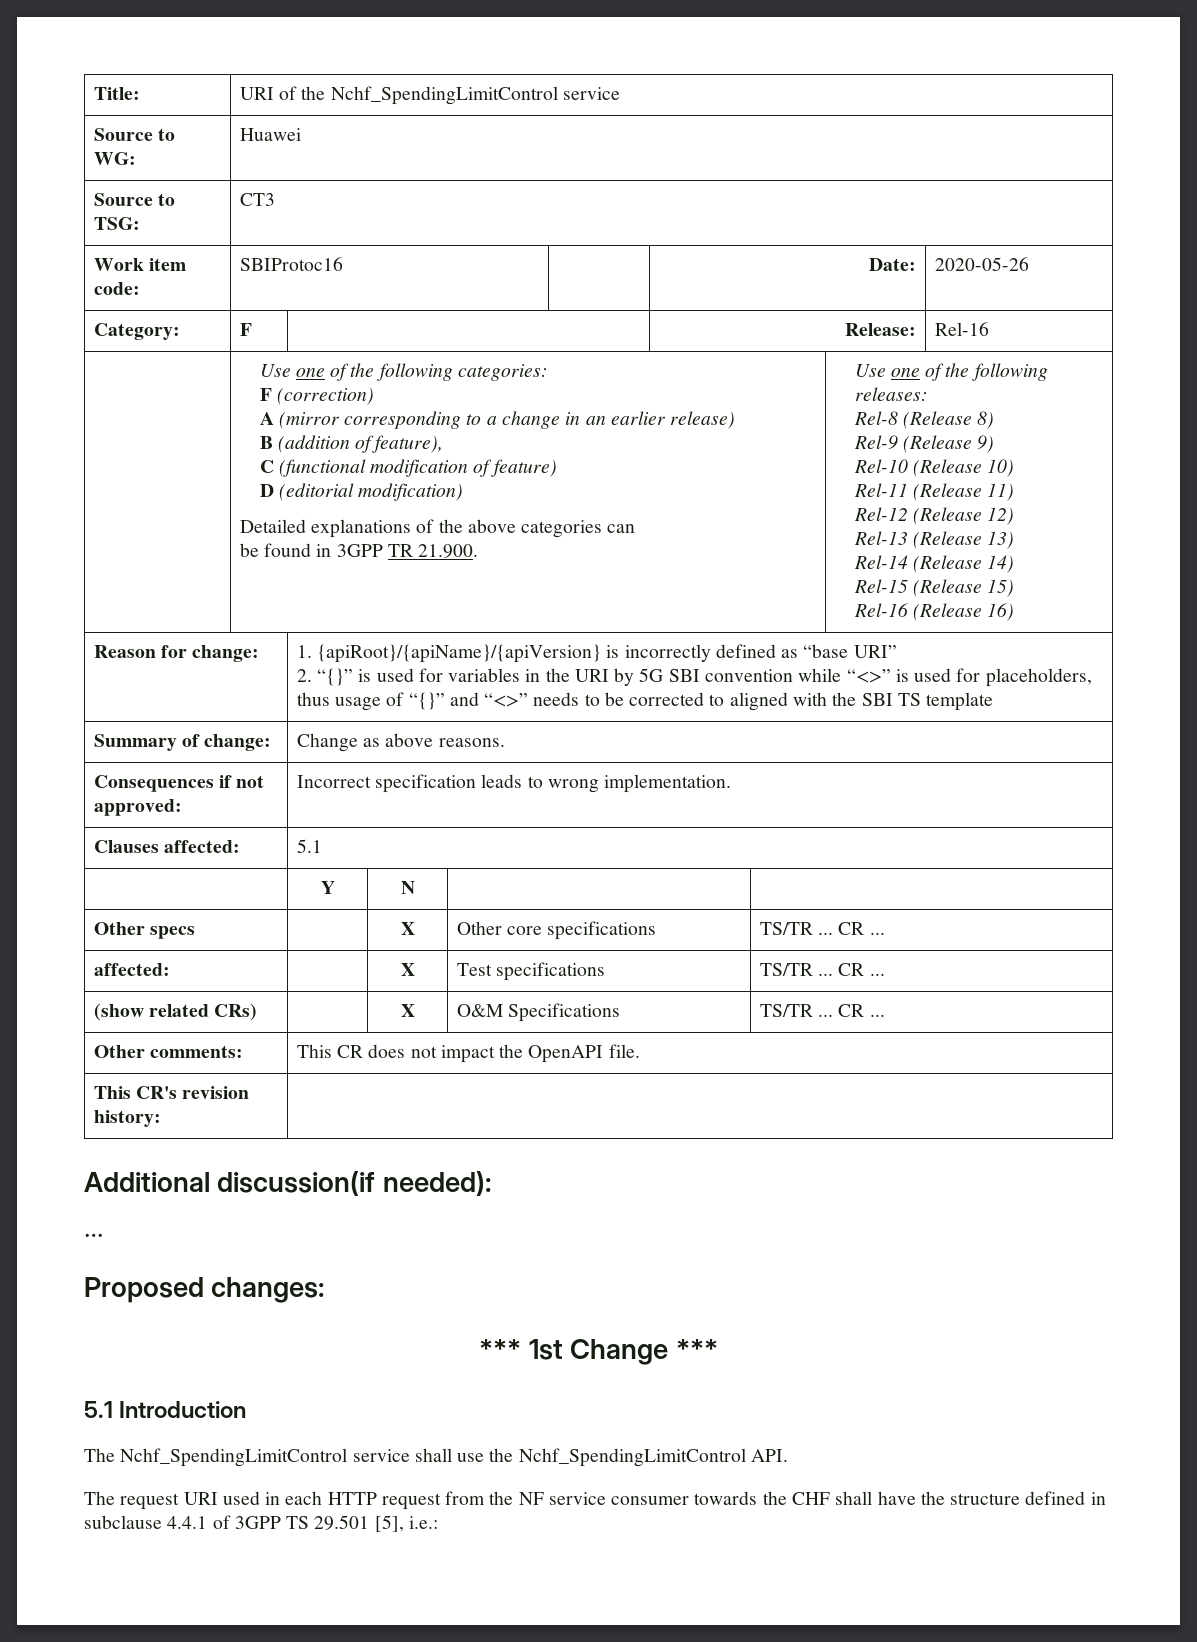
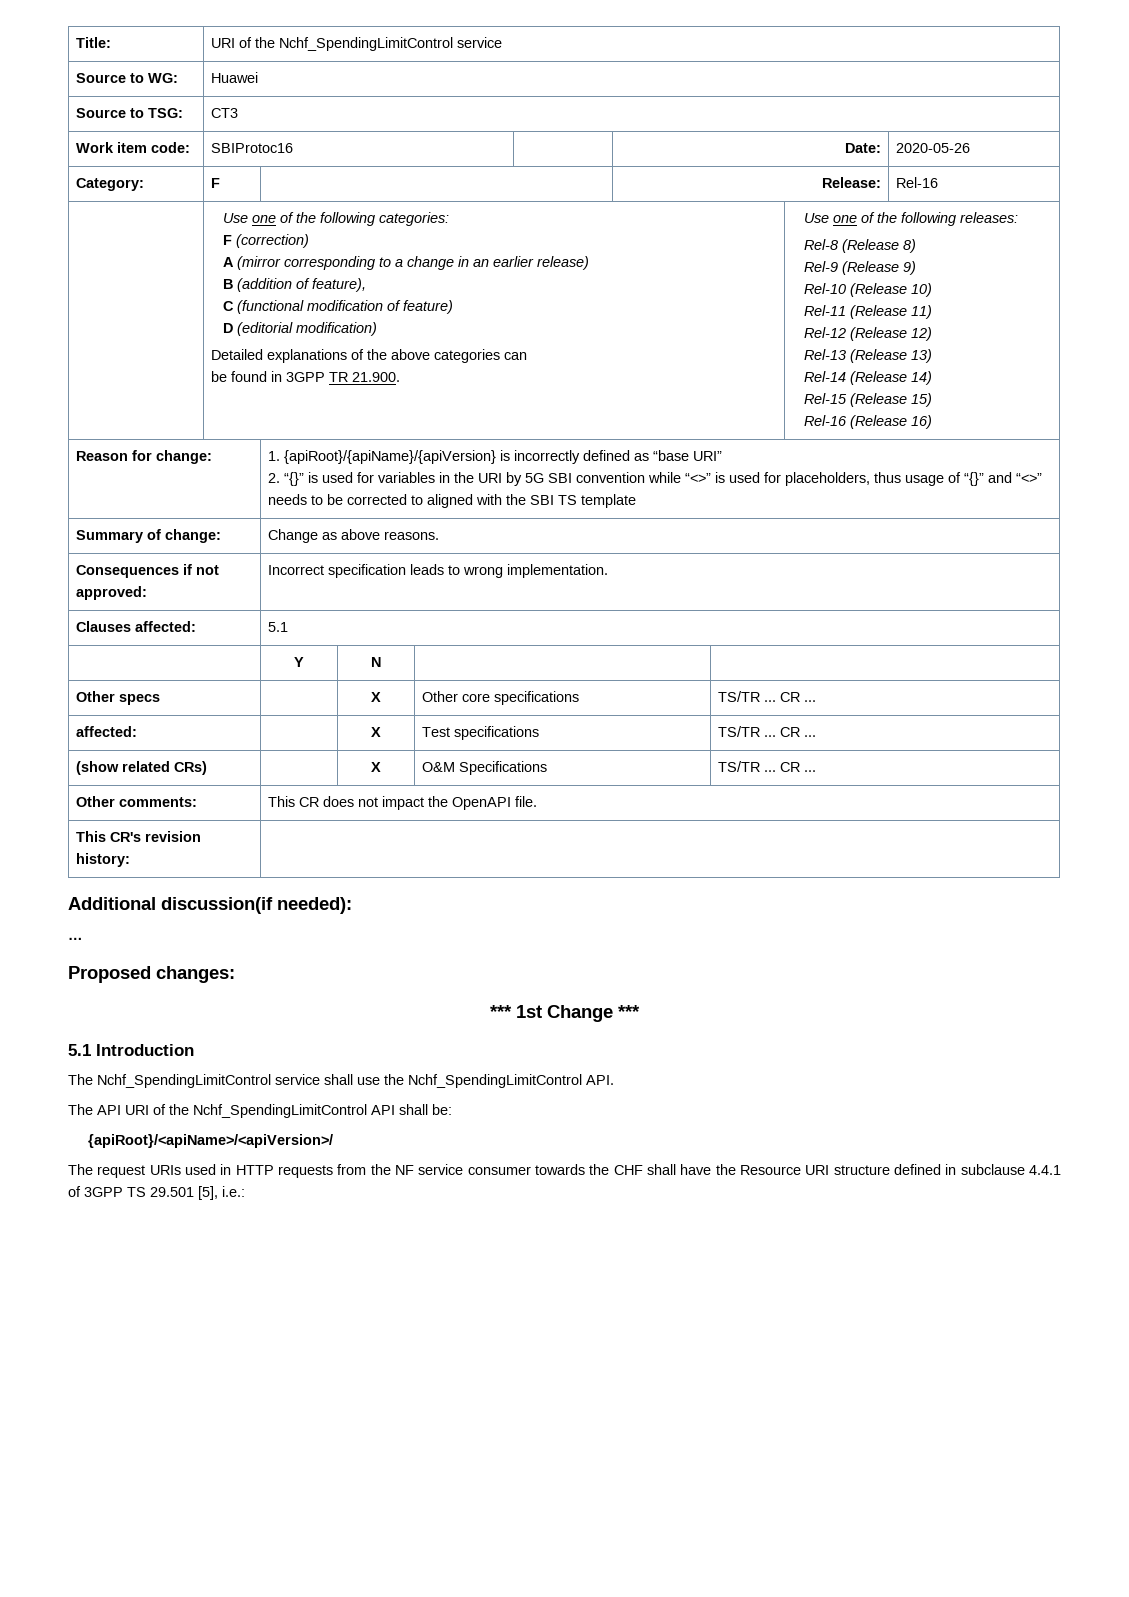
(788, 1455) none -> [68,1104,452,1118] [88,1134,334,1148] // The API URI of the Nchf_SpendingLimitControl API shall be: // {apiRoot}/<apiName>/<apiVersion>/
[183,1492,218,1505] URI -> [149,1165,181,1175] URIs
[285,1491,441,1510] each HTTP request -> [235,1165,333,1178] HTTP requests
(945, 1498) none -> [740,1165,830,1175] Resource URI

